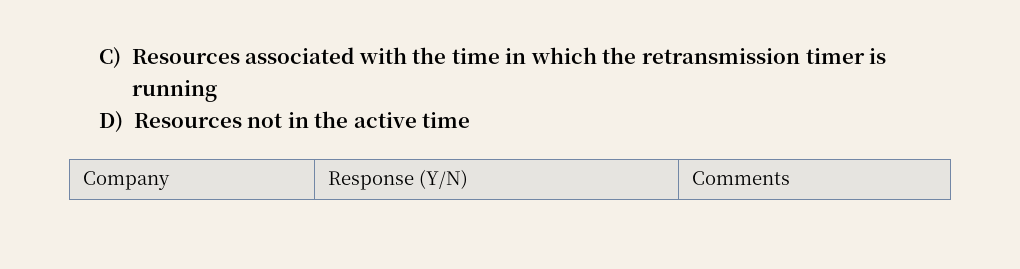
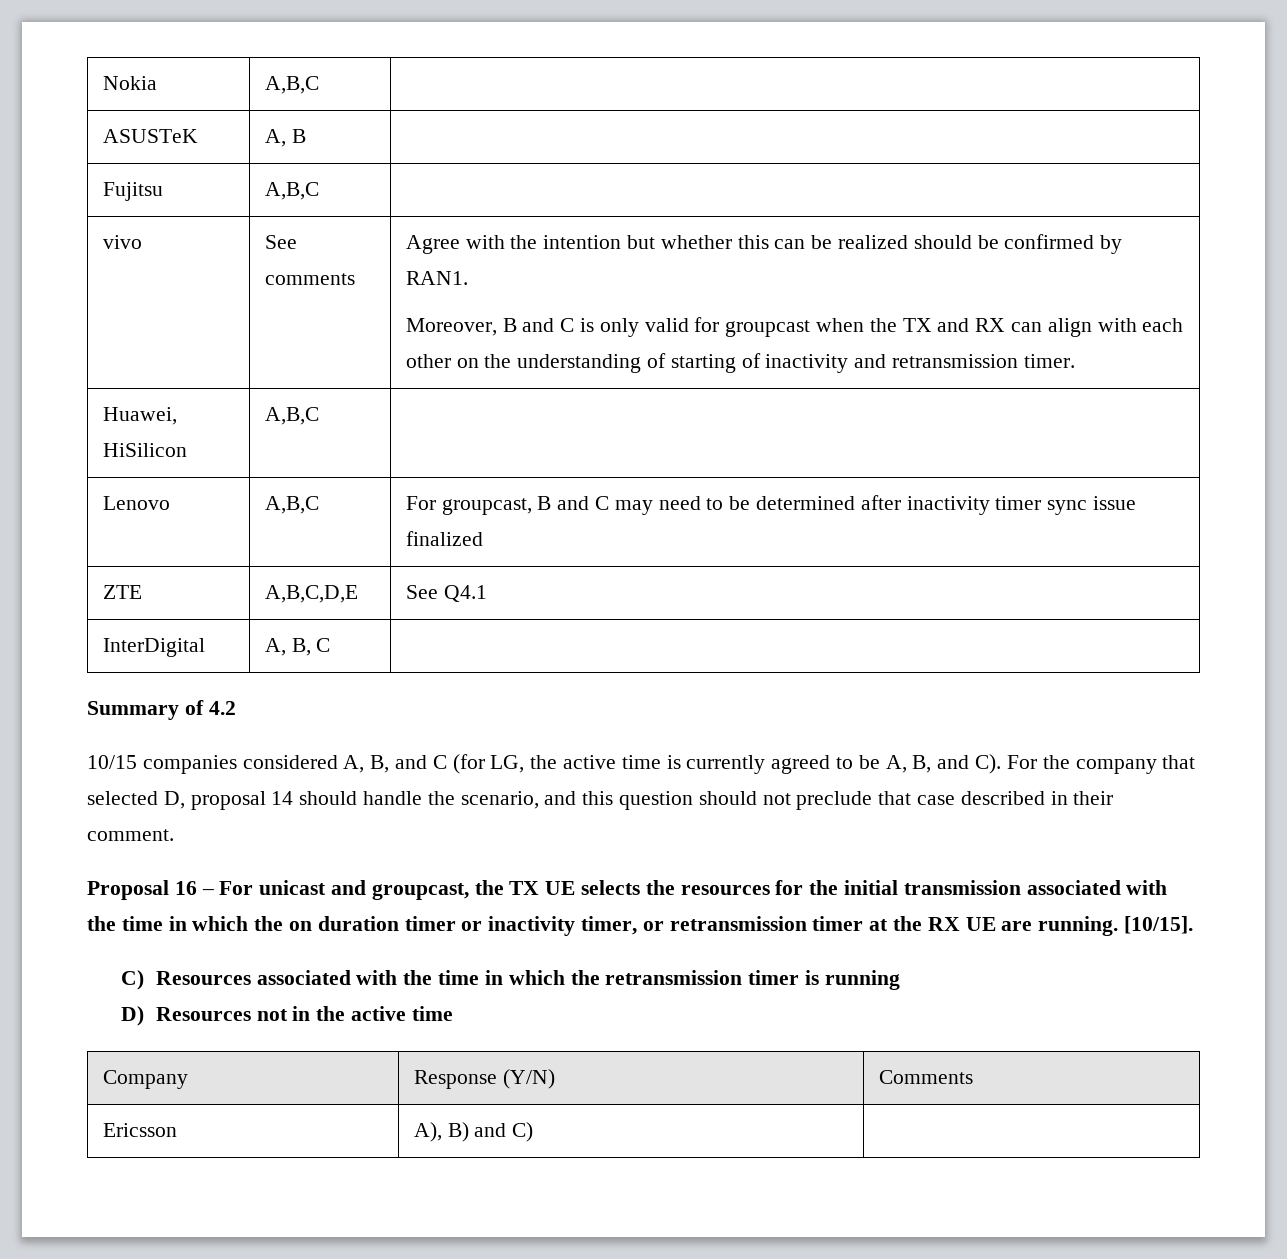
(99, 58) none -> [102,76,157,90] [264,76,319,94] [102,129,198,143] [264,129,306,147] [102,182,163,201] [264,182,319,200] [102,235,142,249] [264,235,297,249] [264,273,355,285] [405,234,1123,254] [405,271,468,285] [405,317,1184,337] [405,353,1075,373] [102,407,177,425] [102,443,187,457] [264,407,319,425] [102,496,170,510] [264,496,319,514] [405,495,1137,515] [405,531,483,546] [102,585,142,599] [264,585,358,603] [405,585,487,602] [102,638,205,657] [264,638,331,656] [87,700,236,720] [87,754,1196,774] [87,791,1114,810] [87,829,174,841] [87,880,1168,900] [87,916,1194,936] Nokia | A,B,C | // ASUSTeK | A, B | // Fujitsu | A,B,C | // vivo | See comments | Agree with the intention but whether this can be realized should be confirmed by RAN1. // Moreover, B and C is only valid for groupcast when the TX and RX can align with each other on the understanding of starting of inactivity and retransmission timer. // Huawei, HiSilicon | A,B,C | // Lenovo | A,B,C | For groupcast, B and C may need to be determined after inactivity timer sync issue finalized // ZTE | A,B,C,D,E | See Q4.1 // InterDigital | A, B, C | // Summary of 4.2 // 10/15 companies considered A, B, and C (for LG, the active time is currently agreed to be A, B, and C). For the company that selected D, proposal 14 should handle the scenario, and this question should not preclude that case described in their comment. // Proposal 16 – For unicast and groupcast, the TX UE selects the resources for the initial transmission associated with the time in which the on duration timer or inactivity timer, or retransmission timer at the RX UE are running. [10/15]. //
(790, 178) none -> [102,1123,177,1137] [413,1122,534,1142] // Ericsson | A), B) and C) |

